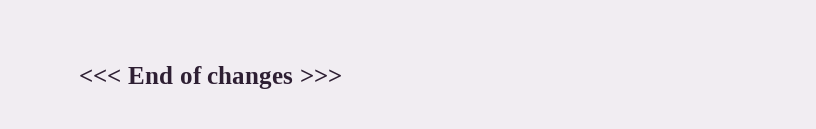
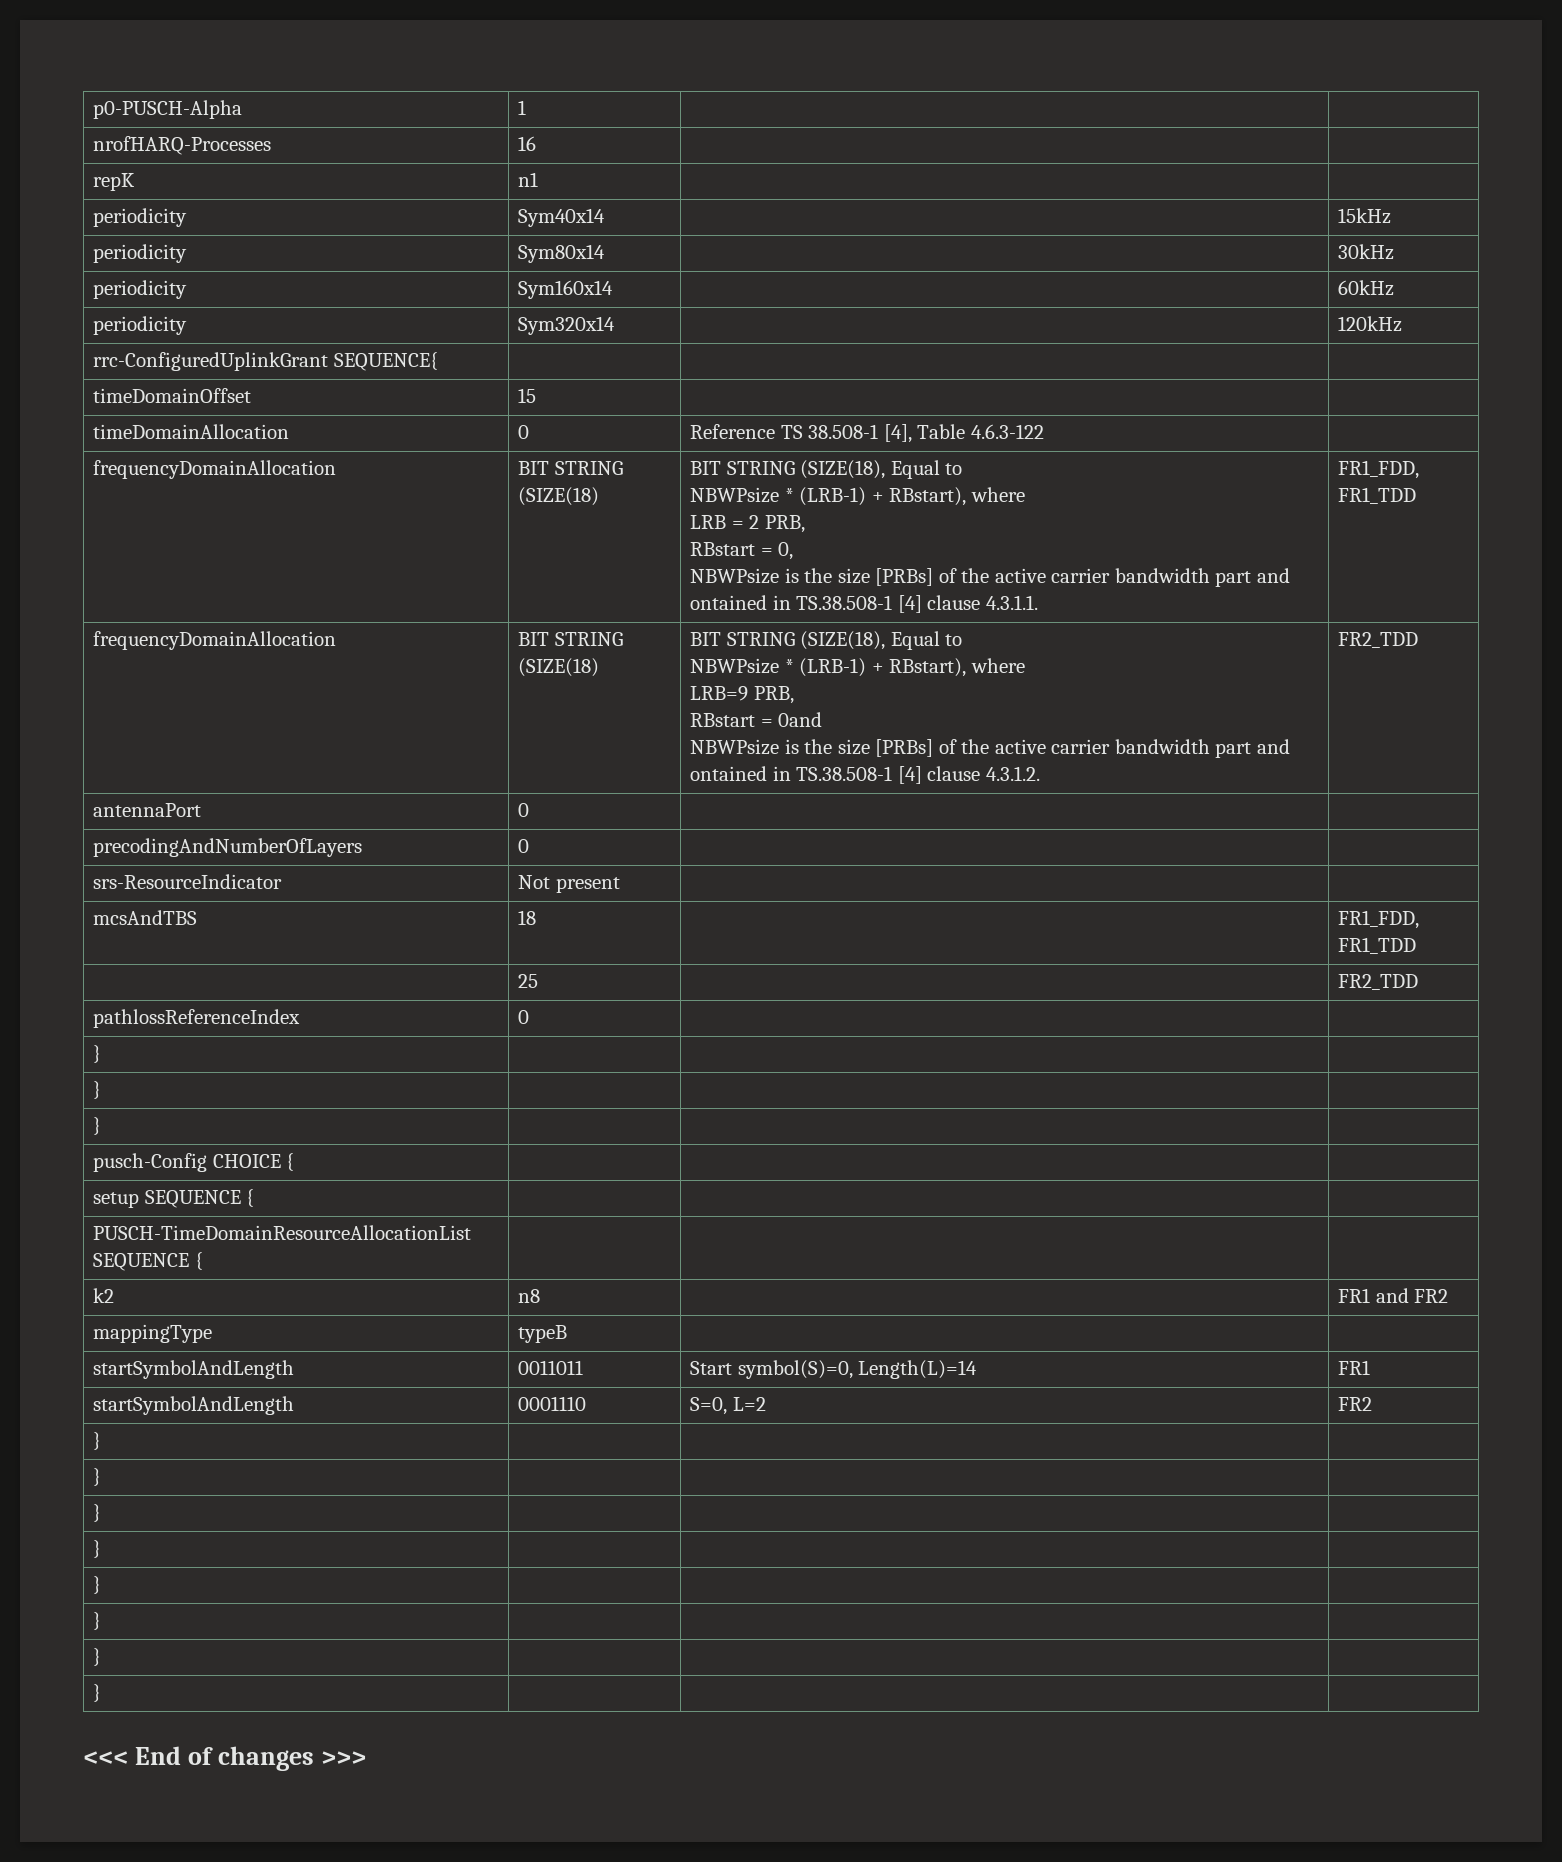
(79, 76) none -> [92,100,242,119] [517,100,526,115] [92,136,271,155] [517,136,536,151] [92,173,135,191] [517,172,538,187] [92,208,187,227] [517,208,605,227] [1337,208,1391,224] [92,244,187,263] [517,244,605,263] [1337,244,1394,260] [92,280,187,299] [517,280,613,299] [1337,280,1394,296] [92,316,187,335] [517,316,615,335] [1337,316,1402,332] [92,352,438,371] [92,388,251,403] [517,388,536,403] [92,424,289,439] [517,425,529,439] [689,424,1044,443] [92,460,336,479] [517,461,623,475] [517,487,599,506] [689,460,963,479] [689,487,1025,506] [689,515,805,533] [689,542,794,560] [689,568,1290,587] [689,595,1038,613] [1337,460,1419,479] [1337,487,1416,504] [92,631,336,650] [517,632,623,646] [517,658,599,677] [689,631,963,650] [689,658,1025,677] [689,686,794,704] [689,712,823,727] [689,739,1290,758] [689,766,1040,784] [1337,632,1418,648] [92,803,201,817] [517,803,529,817] [92,838,362,857] [517,839,529,853] [92,874,282,889] [517,875,620,893] [92,910,197,925] [517,910,536,925] [1337,910,1419,929] [1337,937,1416,954] [517,974,538,988] [1337,974,1418,990] [92,1009,300,1028] [517,1010,529,1024] [92,1045,101,1063] [92,1081,101,1099] [92,1117,101,1135] [92,1153,295,1172] [92,1189,255,1208] [92,1225,471,1240] [92,1252,203,1271] [92,1288,114,1303] [517,1289,540,1303] [1337,1288,1449,1303] [92,1324,212,1343] [517,1325,567,1343] [92,1360,294,1379] [517,1360,583,1375] [689,1360,978,1379] [1337,1360,1370,1375] [92,1396,294,1415] [517,1396,586,1411] [689,1397,766,1415] [1337,1397,1372,1411] [92,1432,101,1450] [92,1468,101,1486] [92,1504,101,1522] [92,1540,101,1558] [92,1576,101,1594] [92,1612,101,1630] [92,1648,101,1666] [92,1684,101,1702] p0-PUSCH-Alpha | 1 | | // nrofHARQ-Processes | 16 | | // repK | n1 | | // periodicity | Sym40x14 | | 15kHz // periodicity | Sym80x14 | | 30kHz // periodicity | Sym160x14 | | 60kHz // periodicity | Sym320x14 | | 120kHz // rrc-ConfiguredUplinkGrant SEQUENCE{ | | | // timeDomainOffset | 15 | | // timeDomainAllocation | 0 | Reference TS 38.508-1 [4], Table 4.6.3-122 | // frequencyDomainAllocation | BIT STRING (SIZE(18) | BIT STRING (SIZE(18), Equal to // NBWPsize * (LRB-1) + RBstart), where // LRB = 2 PRB, // RBstart = 0, // NBWPsize is the size [PRBs] of the active carrier bandwidth part and ontained in TS.38.508-1 [4] clause 4.3.1.1. | FR1_FDD, FR1_TDD // frequencyDomainAllocation | BIT STRING (SIZE(18) | BIT STRING (SIZE(18), Equal to // NBWPsize * (LRB-1) + RBstart), where // LRB=9 PRB, // RBstart = 0and // NBWPsize is the size [PRBs] of the active carrier bandwidth part and ontained in TS.38.508-1 [4] clause 4.3.1.2. | FR2_TDD // antennaPort | 0 | | // precodingAndNumberOfLayers | 0 | | // srs-ResourceIndicator | Not present | | // mcsAndTBS | 18 | | FR1_FDD, FR1_TDD // | 25 | | FR2_TDD // pathlossReferenceIndex | 0 | | // } | | | // } | | | // } | | | // pusch-Config CHOICE { | | | // setup SEQUENCE { | | | // PUSCH-TimeDomainResourceAllocationList SEQUENCE { | | | // k2 | n8 | | FR1 and FR2 // mappingType | typeB | | // startSymbolAndLength | 0011011 | Start symbol(S)=0, Length(L)=14 | FR1 // startSymbolAndLength | 0001110 | S=0, L=2 | FR2 // } | | | // } | | | // } | | | // } | | | // } | | | // } | | | // } | | | // } | | | //

